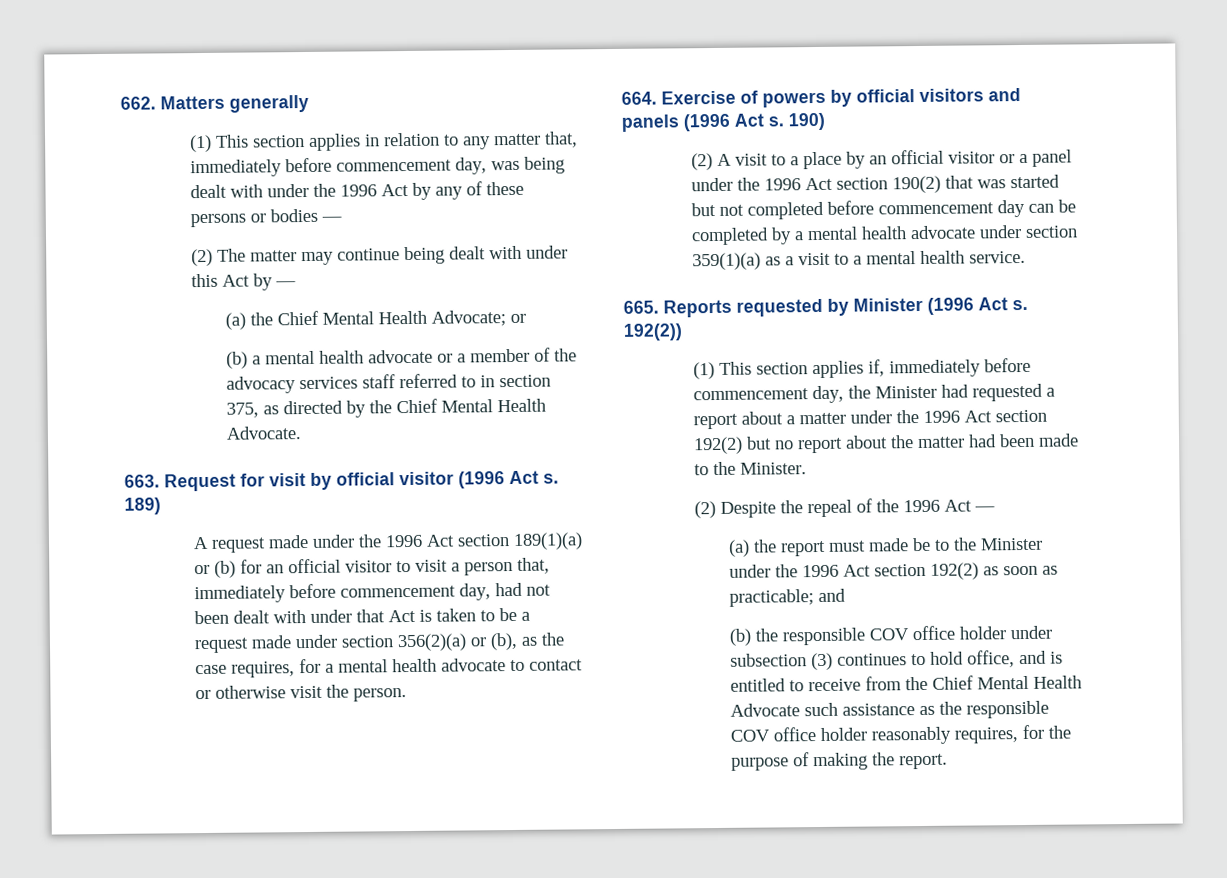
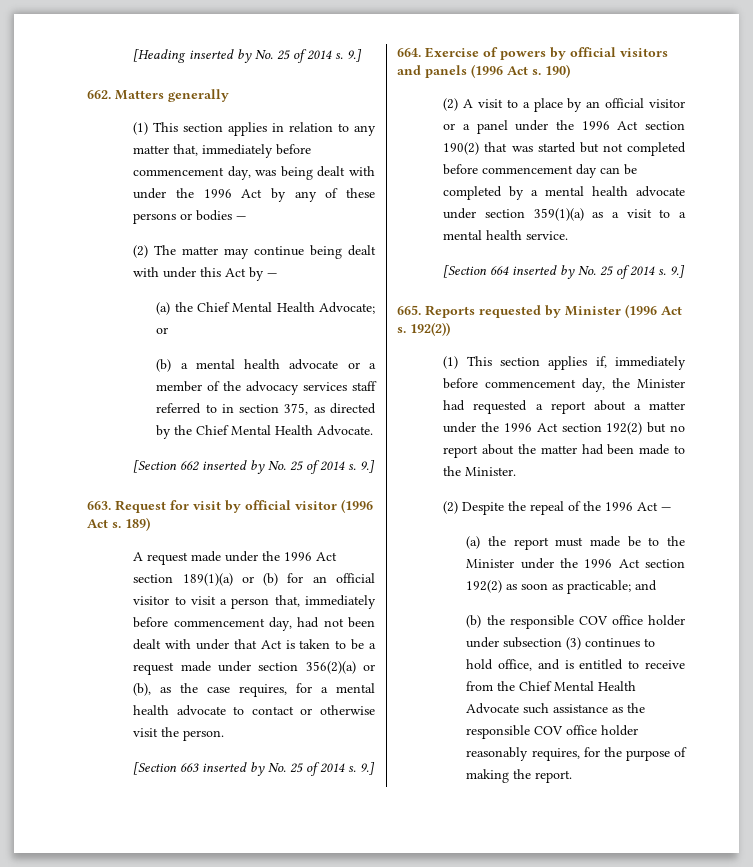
(120, 103) none -> [133,49,363,63] [Heading inserted by No. 25 of 2014 s. 9.] //
(301, 433) none -> [133,460,376,474] // [Section 662 inserted by No. 25 of 2014 s. 9.]
(407, 695) none -> [133,762,376,776] // [Section 663 inserted by No. 25 of 2014 s. 9.]
(1026, 257) none -> [443,265,686,279] // [Section 664 inserted by No. 25 of 2014 s. 9.]

